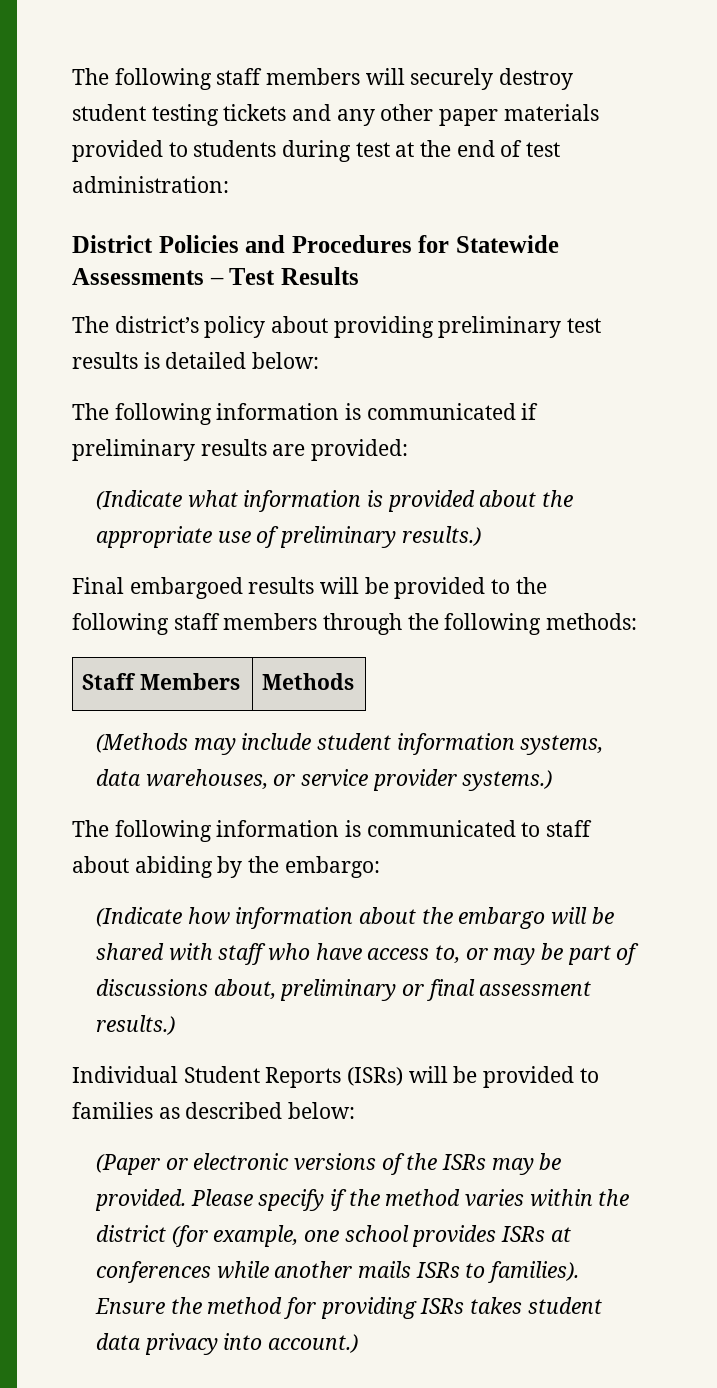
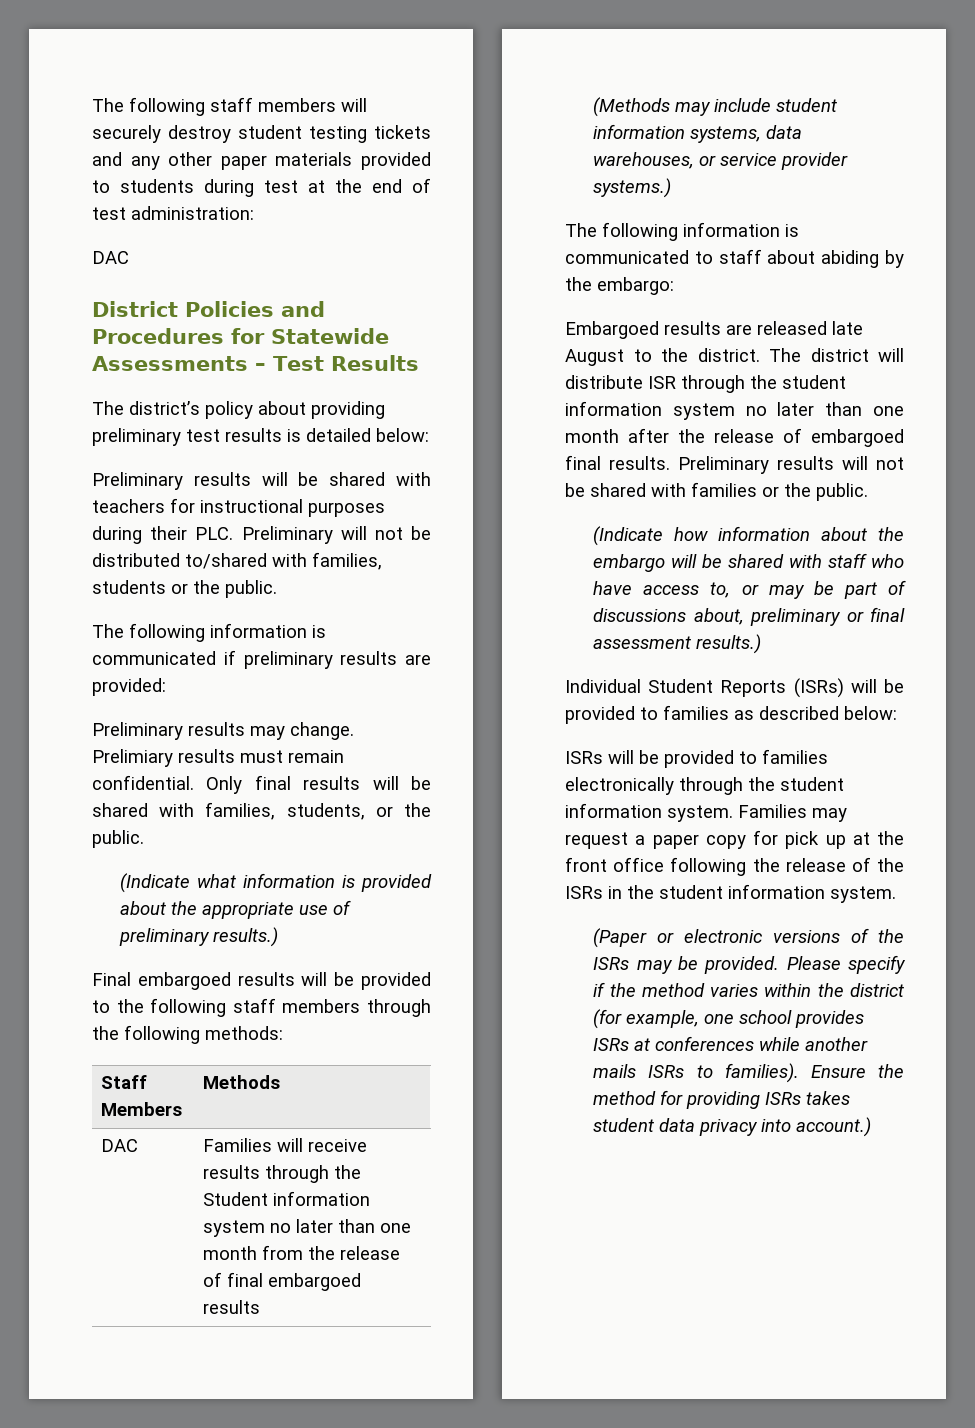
(229, 184) none -> [92,251,129,264] // DAC
(320, 360) none -> [92,472,432,490] [92,498,385,517] [92,526,431,544] [92,552,382,570] [92,580,277,598] // Preliminary results will be shared with teachers for instructional purposes during their PLC. Preliminary will not be distributed to/shared with families, students or the public.
(409, 450) none -> [92,722,354,740] [92,749,344,767] [92,775,431,794] [92,802,431,820] [92,830,144,848] // Preliminary results may change. Prelimiary results must remain confidential. Only final results will be shared with families, students, or the public.
(355, 681) none -> [101,1139,139,1152] [203,1138,368,1152] [203,1165,362,1183] [203,1191,371,1206] [203,1219,412,1237] [203,1245,401,1260] [203,1272,362,1291] [203,1300,261,1314] // DAC | Families will receive results through the Student information system no later than one month from the release of final embargoed results
(380, 867) none -> [565,321,863,339] [565,348,904,366] [565,375,846,393] [565,401,904,420] [565,428,904,447] [565,455,904,474] [565,482,868,501] // Embargoed results are released late August to the district. The district will distribute ISR through the student information system no later than one month after the release of embargoed final results. Preliminary results will not be shared with families or the public.
(356, 1110) none -> [565,749,828,768] [565,777,844,795] [565,803,847,822] [565,830,904,849] [565,857,904,876] [565,884,896,903] // ISRs will be provided to families electronically through the student information system. Families may request a paper copy for pick up at the front office following the release of the ISRs in the student information system.

